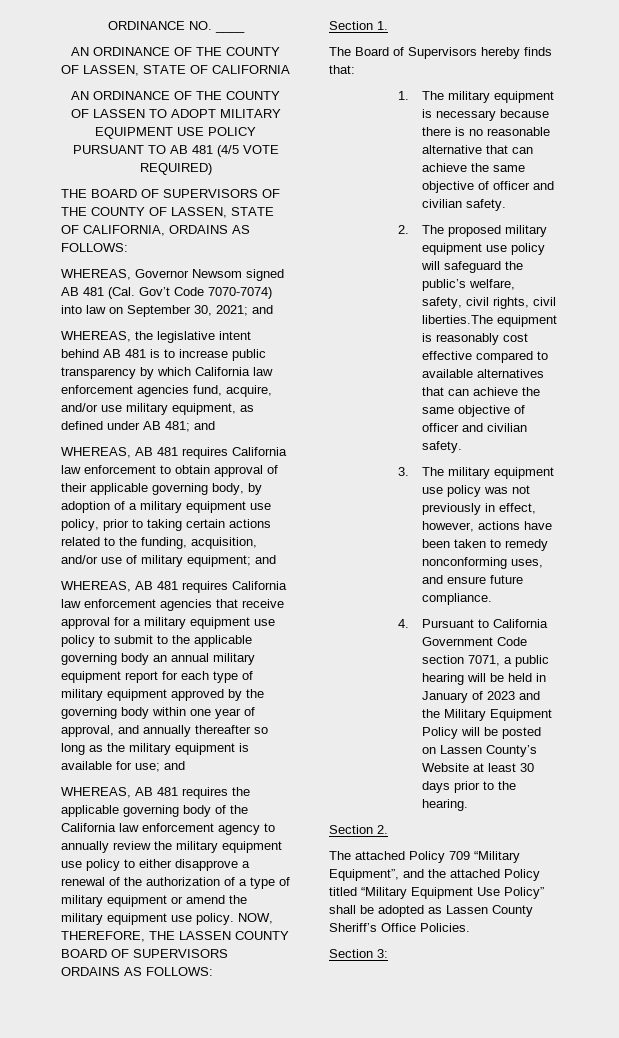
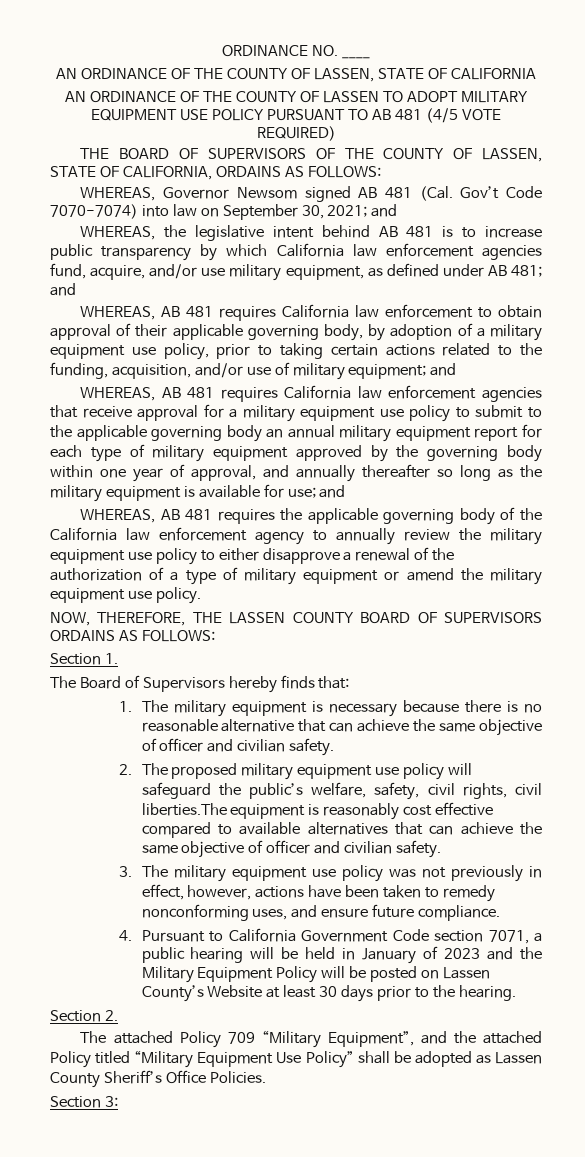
(234, 919) none -> (201, 595) //

